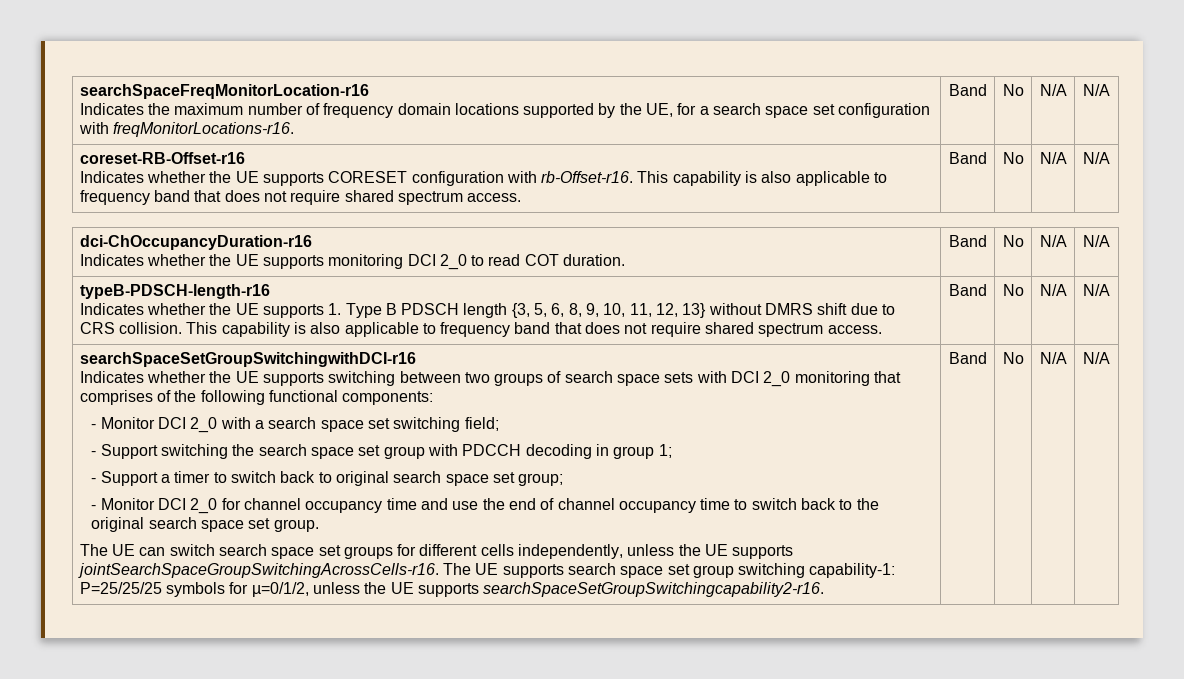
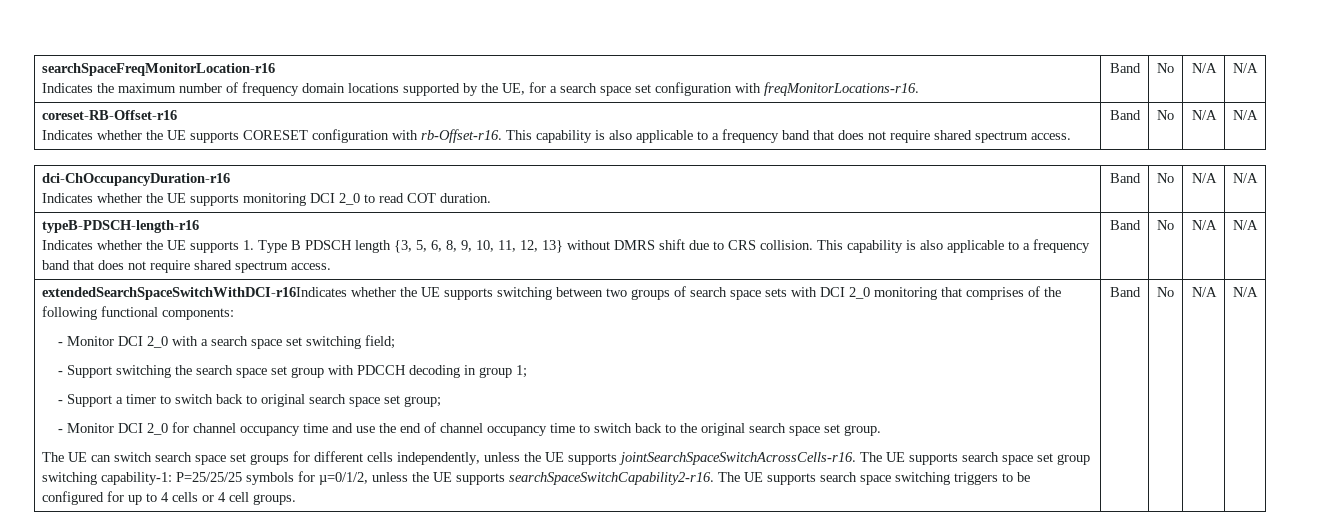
(888, 177) none -> [712,133,720,140] a
(436, 328) none -> [1023,243,1031,250] a
[79,352,416,367] [79,371,144,383] searchSpaceSetGroupSwitchingwithDCI-r16 // Indicates -> [42,287,348,300] extendedSearchSpaceSwitchWithDCI-r16Indicates
[77,563,439,578] jointSearchSpaceGroupSwitchingAcrossCells-r16. -> [619,452,857,465] jointSearchSpaceSwitchAcrossCells-r16.
[483,582,825,597] searchSpaceSetGroupSwitchingcapability2-r16. -> [509,472,1031,485] [42,491,297,505] searchSpaceSwitchCapability2-r16. The UE supports search space switching triggers to be configured for up to 4 cells or 4 cell groups.

